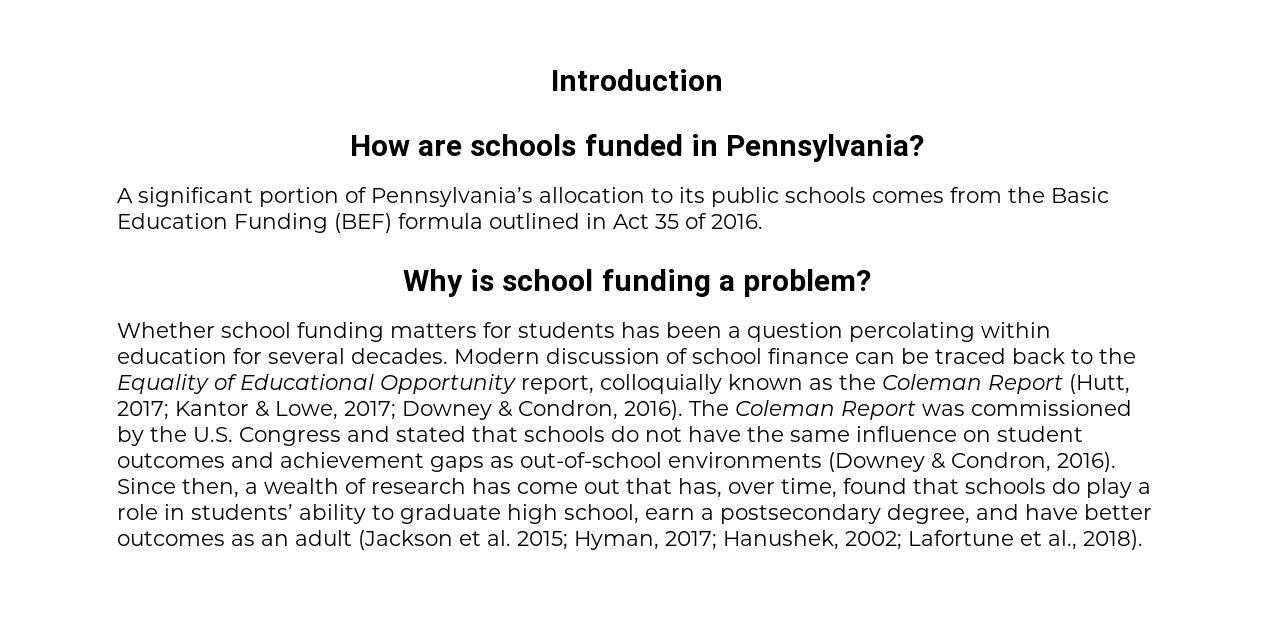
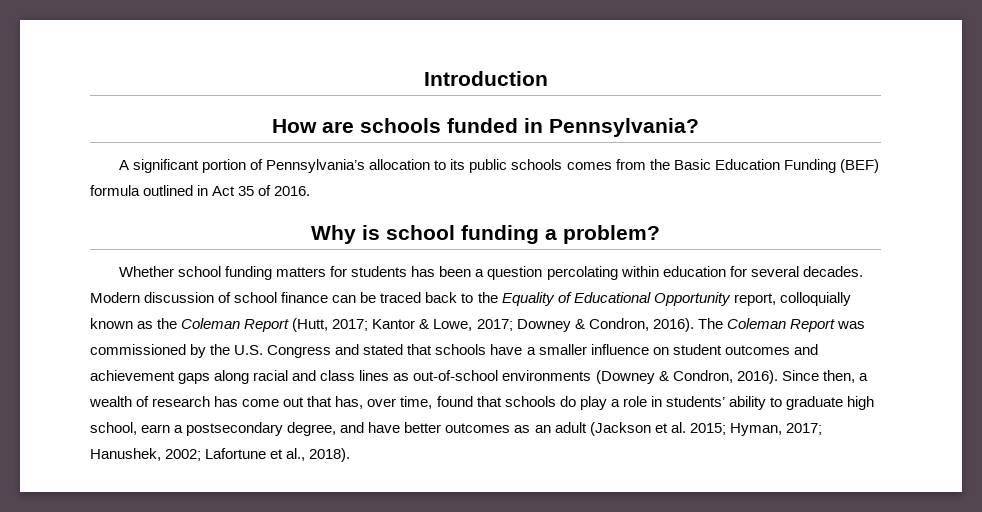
[611,426,850,442] do not have the same -> [490,344,587,355] have a smaller
(484, 464) none -> [214,370,390,384] along racial and class lines

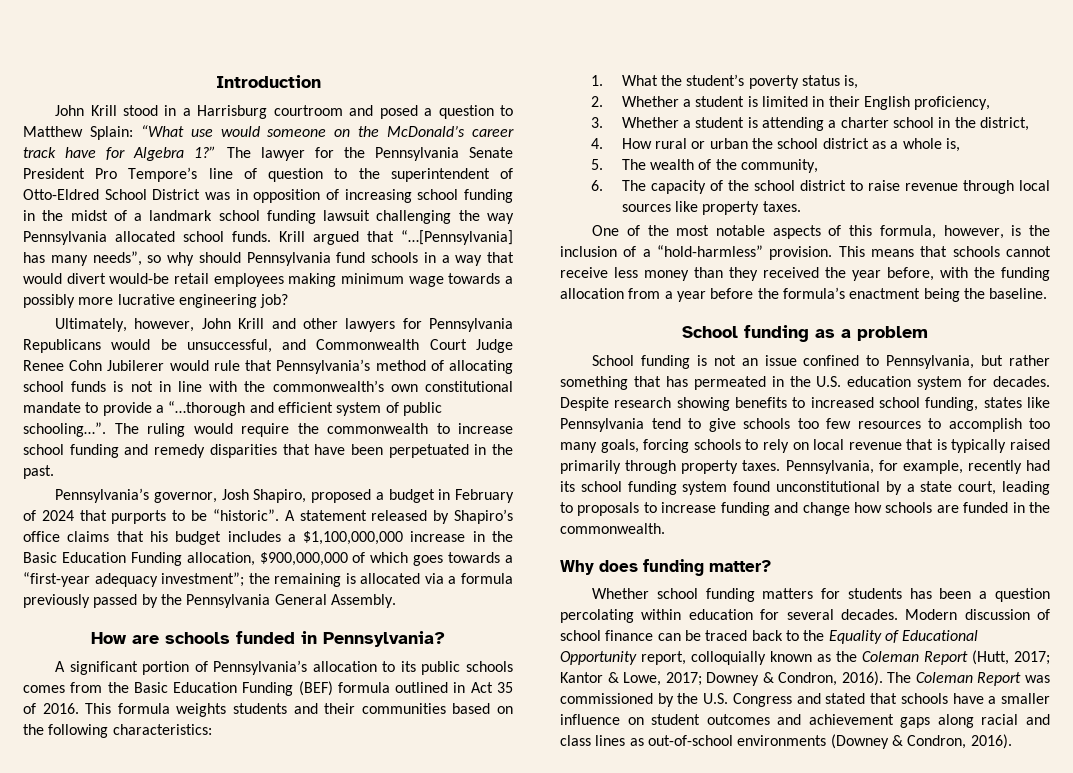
(548, 78) none -> [55,105,513,119] [23,125,515,140] [23,146,513,161] [23,167,513,182] [23,189,513,203] [23,210,514,224] [23,230,513,245] [23,251,514,266] [23,273,513,287] [23,294,289,308] [55,318,513,332] [23,339,513,353] [23,359,513,374] [23,380,513,392] [23,401,442,416] [23,422,513,437] [23,444,513,458] [23,465,54,479] [55,488,514,503] [23,509,513,524] [23,531,513,545] [23,552,514,566] [23,572,513,587] [23,594,396,608] // John Krill stood in a Harrisburg courtroom and posed a question to Matthew Splain: “What use would someone on the McDonald’s career track have for Algebra 1?” The lawyer for the Pennsylvania Senate President Pro Tempore’s line of question to the superintendent of Otto-Eldred School District was in opposition of increasing school funding in the midst of a landmark school funding lawsuit challenging the way Pennsylvania allocated school funds. Krill argued that “…[Pennsylvania] has many needs”, so why should Pennsylvania fund schools in a way that would divert would-be retail employees making minimum wage towards a possibly more lucrative engineering job? // Ultimately, however, John Krill and other lawyers for Pennsylvania Republicans would be unsuccessful, and Commonwealth Court Judge Renee Cohn Jubilerer would rule that Pennsylvania’s method of allocating school funds is not in line with the commonwealth’s own constitutional mandate to provide a “…thorough and efficient system of public schooling…”. The ruling would require the commonwealth to increase school funding and remedy disparities that have been perpetuated in the past. // Pennsylvania’s governor, Josh Shapiro, proposed a budget in February of 2024 that purports to be “historic”. A statement released by Shapiro’s office claims that his budget includes a $1,100,000,000 increase in the Basic Education Funding allocation, $900,000,000 of which goes towards a “first-year adequacy investment”; the remaining is allocated via a formula previously passed by the Pennsylvania General Assembly.
[311,225,660,244] // Why is school funding a problem? -> [85,703,514,717] [23,724,212,738] [590,74,859,89] [590,96,991,110] [590,117,1029,131] [590,138,960,152] [590,159,818,173] [590,180,1050,194] [621,201,801,215] [592,225,1050,239] [560,245,1051,260] [560,267,1050,281] [560,287,1048,302] [682,325,928,342] [592,355,1050,369] [560,376,1050,390] [560,397,1050,411] [560,418,1050,432] [560,439,1050,453] [560,460,1050,474] [560,481,1050,495] [560,502,1050,516] [560,523,665,534] [560,559,771,576] This formula weights students and their communities based on the following characteristics: // 1. What the student’s poverty status is, // 2. Whether a student is limited in their English proficiency, // 3. Whether a student is attending a charter school in the district, // 4. How rural or urban the school district as a whole is, // 5. The wealth of the community, // 6. The capacity of the school district to raise revenue through local sources like property taxes. // One of the most notable aspects of this formula, however, is the inclusion of a “hold-harmless” provision. This means that schools cannot receive less money than they received the year before, with the funding allocation from a year before the formula’s enactment being the baseline. // School funding as a problem // School funding is not an issue confined to Pennsylvania, but rather something that has permeated in the U.S. education system for decades. Despite research showing benefits to increased school funding, states like Pennsylvania tend to give schools too few resources to accomplish too many goals, forcing schools to rely on local revenue that is typically raised primarily through property taxes. Pennsylvania, for example, recently had its school funding system found unconstitutional by a state court, leading to proposals to increase funding and change how schools are funded in the commonwealth. // Why does funding matter?
[781,370,868,383] [89,396,875,410] [90,422,822,436] [90,448,351,462] Since then, a wealth of research has come out that has, over time, found that schools do play a role in students’ ability to graduate high school, earn a postsecondary degree, and have better outcomes as an adult (Jackson et al. 2015; Hyman, 2017; Hanushek, 2002; Lafortune et al., 2018). -> (1012, 741) none

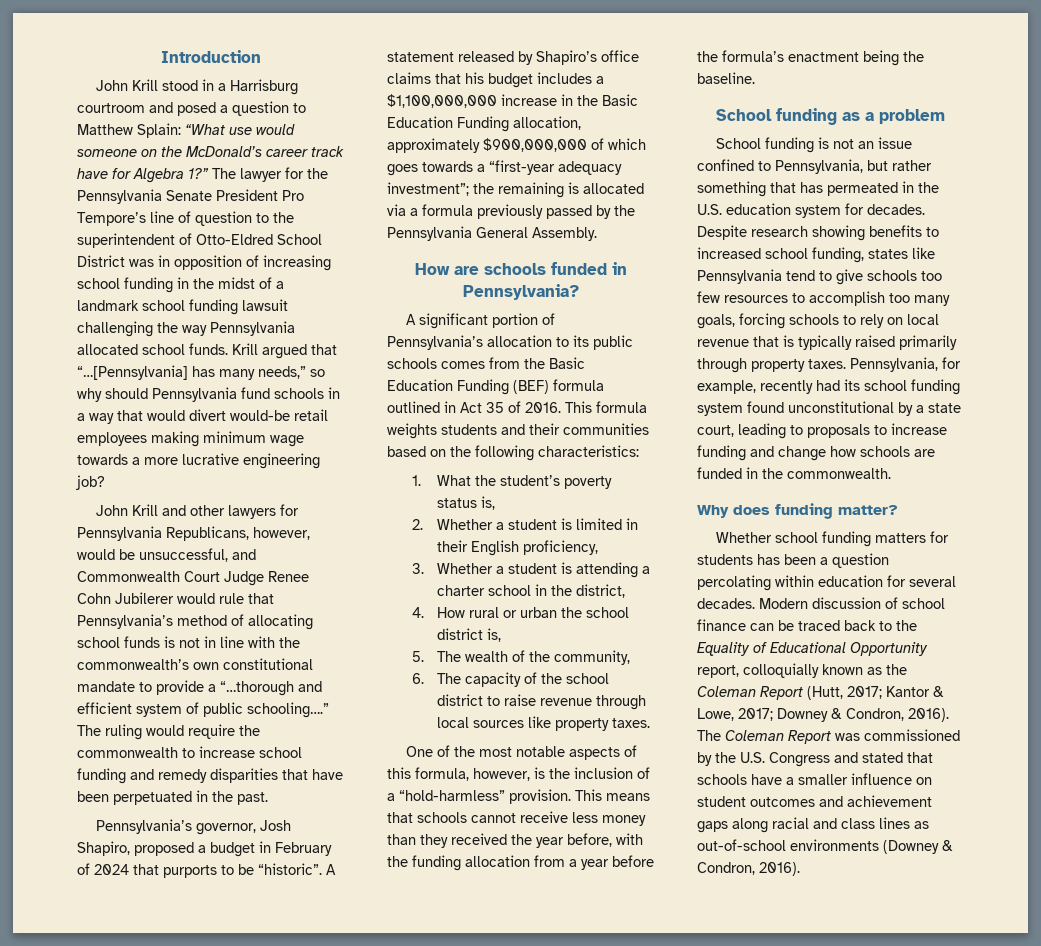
[92,251,142,266] needs”, -> [258,366,306,379] needs,”
[23,294,75,308] possibly -> (140, 461) none
[55,318,195,332] Ultimately, however, -> (105, 482) none
[23,339,101,353] Republicans -> [166,526,310,541] Republicans, however,
[23,422,106,437] schooling…”. -> [247,702,329,718] schooling….”
(255, 559) none -> [387,138,480,153] approximately
[871,138,942,149] as a whole -> (483, 634) none

